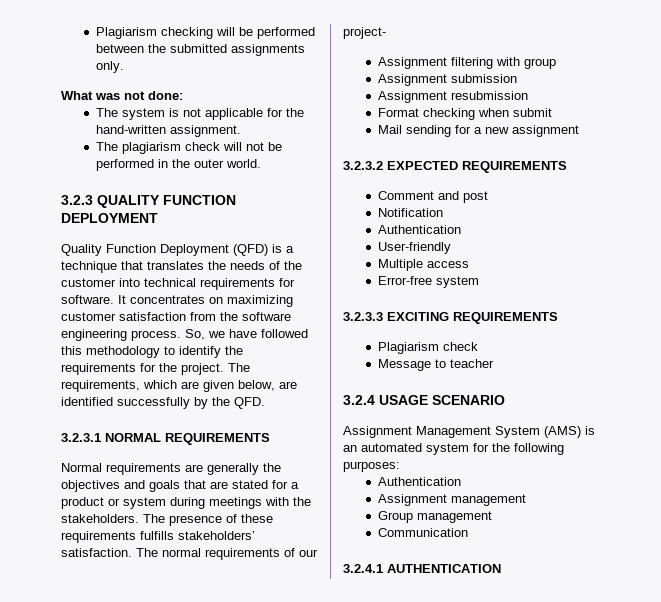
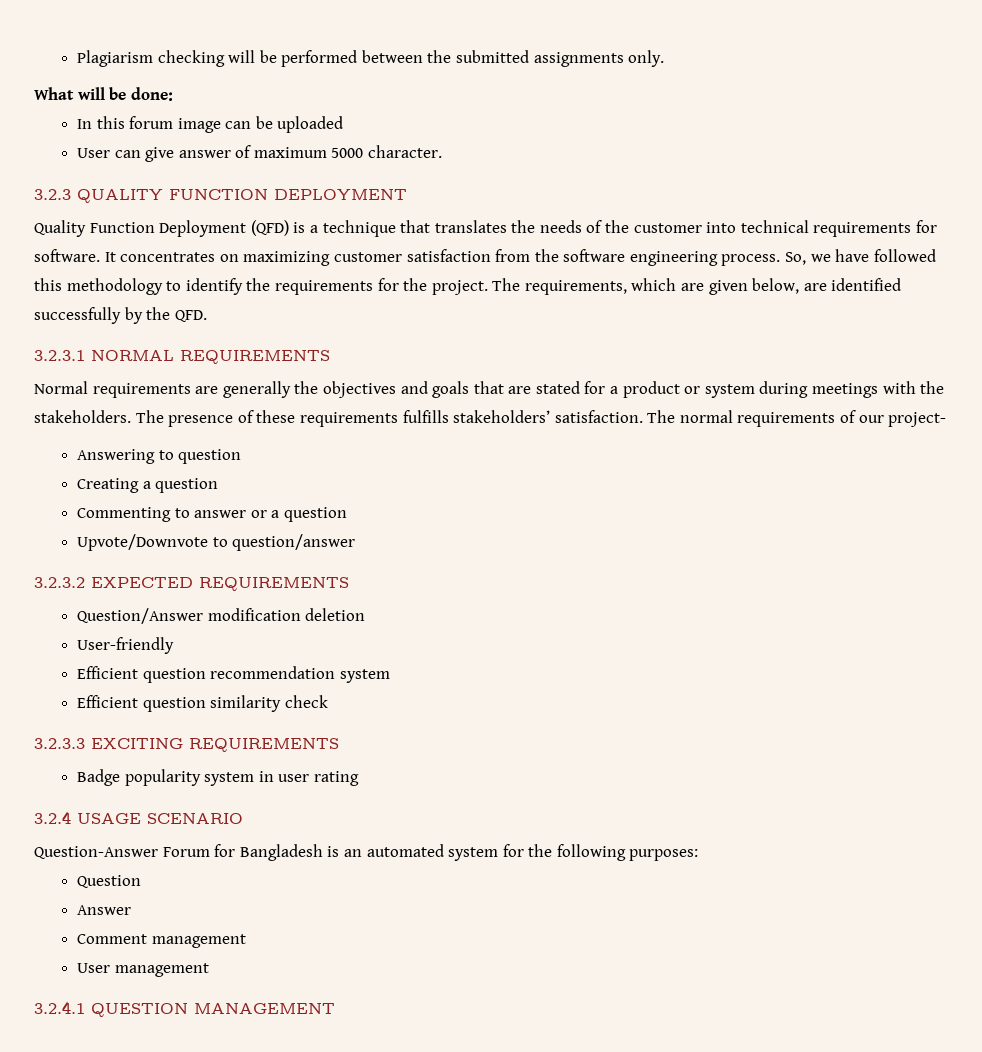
[95,91,145,100] was not -> [77,87,127,100] will be
[95,108,304,120] [95,125,241,137] [95,142,282,154] [95,159,261,171] The system is not applicable for the hand-written assignment. // The plagiarism check will not be performed in the outer world. -> [76,116,344,133] [76,145,443,162] In this forum image can be uploaded // User can give answer of maximum 5000 character.
[377,57,556,69] [377,74,517,86] [377,91,528,103] [377,108,552,120] [377,125,579,137] [343,161,567,173] [377,191,488,203] [377,208,443,217] [377,225,461,234] [377,242,451,254] [377,259,469,271] [377,276,479,288] [343,312,558,324] [377,342,478,354] [377,359,494,371] Assignment filtering with group // Assignment submission // Assignment resubmission // Format checking when submit // Mail sending for a new assignment // 3.2.3.2 EXPECTED REQUIREMENTS // Comment and post // Notification // Authentication // User-friendly // Multiple access // Error-free system // 3.2.3.3 EXCITING REQUIREMENTS // Plagiarism check // Message to teacher -> [76,449,242,464] [76,478,219,493] [76,507,347,522] [76,534,356,551] [34,577,349,591] [76,608,366,624] [76,637,174,654] [76,666,390,683] [76,695,328,712] [34,738,339,752] [76,769,359,786] Answering to question // Creating a question // Commenting to answer or a question // Upvote/Downvote to question/answer // 3.2.3.2 EXPECTED REQUIREMENTS // Question/Answer modification deletion // User-friendly // Efficient question recommendation system // Efficient question similarity check // 3.2.3.3 EXCITING REQUIREMENTS // Badge popularity system in user rating
[343,426,581,438] Assignment Management System (AMS) -> [34,844,323,861] Question-Answer Forum for Bangladesh
[377,477,461,486] [377,494,526,506] [377,511,492,523] [377,528,468,537] Authentication // Assignment management // Group management // Communication -> [76,875,141,888] [76,905,131,915] [76,934,246,948] [76,963,209,977] Question // Answer // Comment management // User management
[387,564,501,573] AUTHENTICATION -> [91,1003,335,1017] QUESTION MANAGEMENT

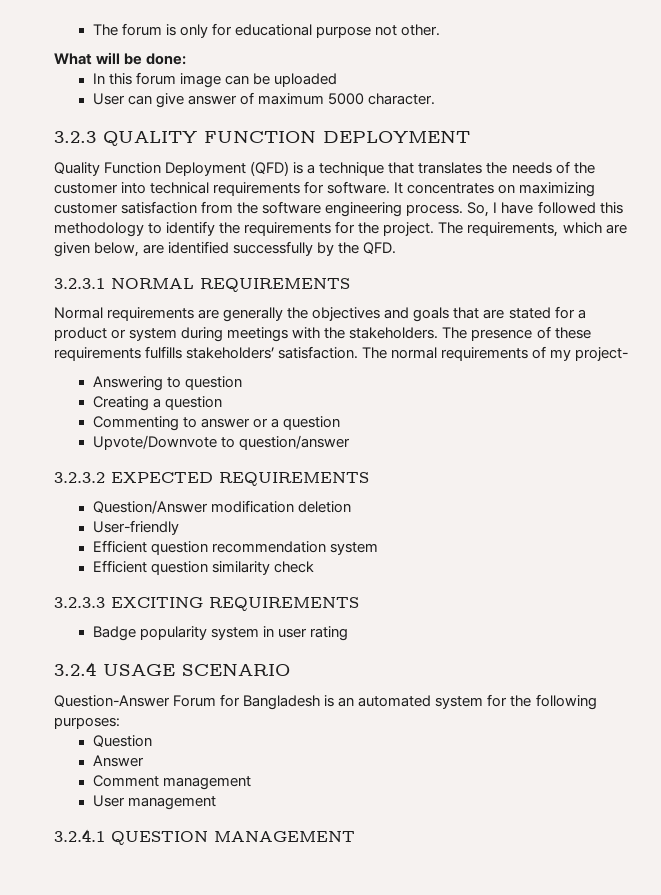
[76,50,665,67] Plagiarism checking will be performed between the submitted assignments only. -> [92,23,441,38] The forum is only for educational purpose not other.
[810,254,831,262] we -> [493,202,498,213] I
[858,415,884,423] our -> [550,349,572,361] my

